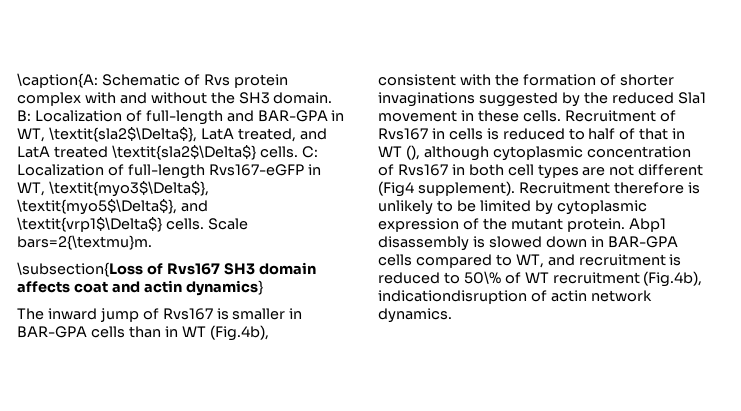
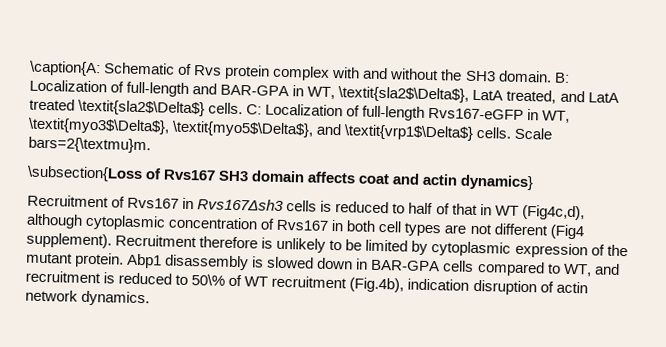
[17,308,303,322] [17,325,269,341] [378,74,674,86] [378,92,706,107] [378,110,561,122] The inward jump of Rvs167 is smaller in BAR-GPA cells than in WT (Fig.4b), consistent with the formation of shorter invaginations suggested by the reduced Sla1 movement in these cells. -> (534, 182) none
(445, 133) none -> [197,198,285,211] Rvs167Δsh3
[405,145,420,160] (), -> [521,204,585,221] (Fig4c,d),
[378,290,527,304] indicationdisruption -> [407,278,537,296] indication disruption

